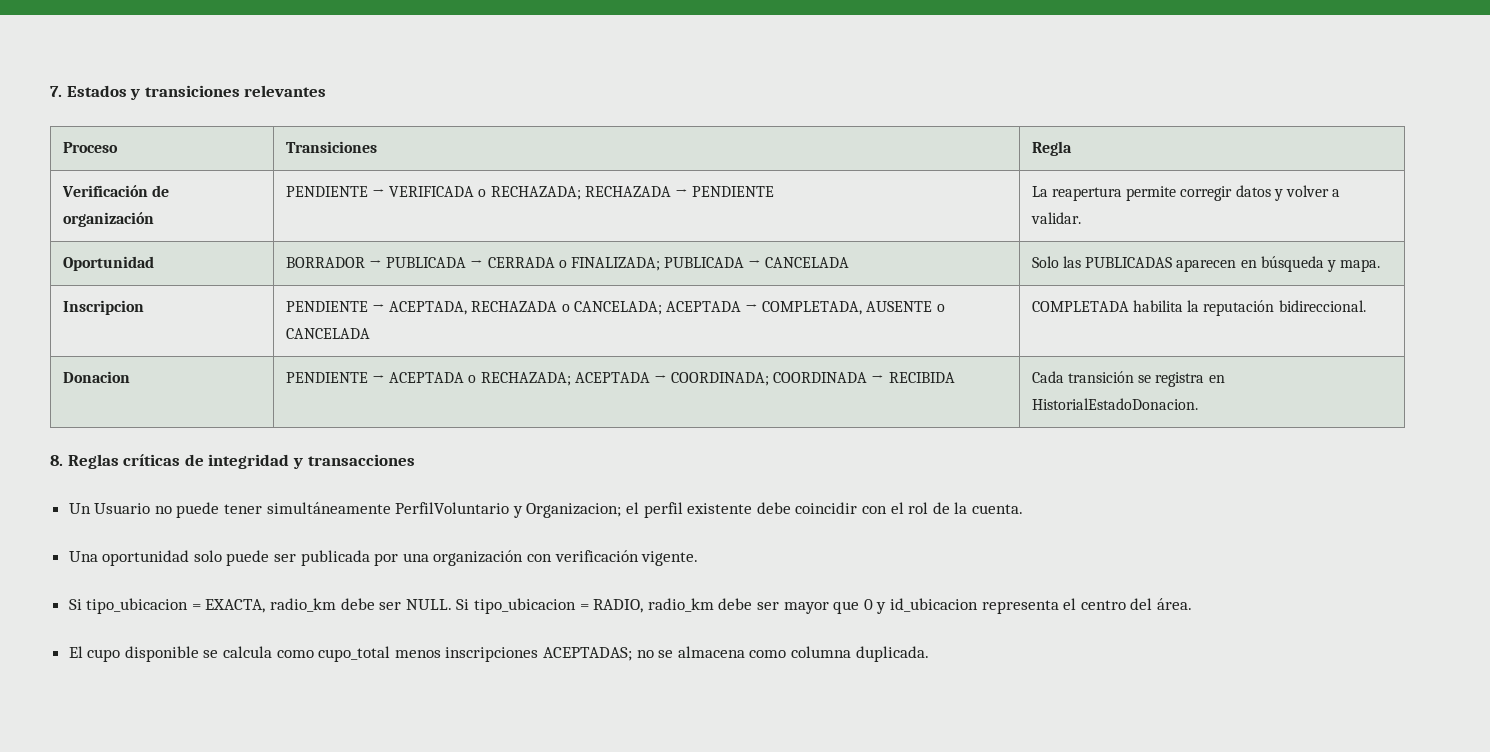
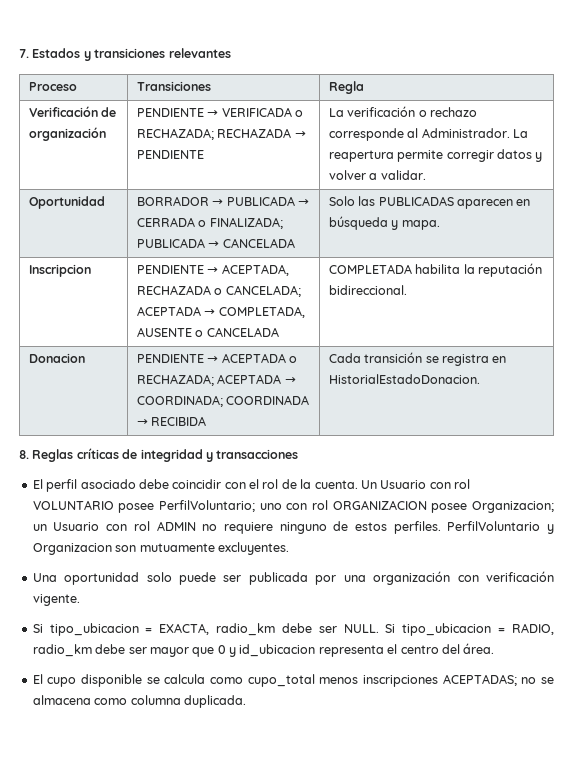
(1048, 191) none -> [347,106,477,117] [328,128,528,141] verificación o rechazo corresponde al Administrador. La
[68,502,753,518] Un Usuario no puede tener simultáneamente PerfilVoluntario y Organizacion; el perfil existente -> [32,479,136,492] El perfil asociado
(1023, 509) none -> [360,479,470,489] [32,500,554,513] [32,521,554,534] [32,542,289,555] Un Usuario con rol VOLUNTARIO posee PerfilVoluntario; uno con rol ORGANIZACION posee Organizacion; un Usuario con rol ADMIN no requiere ninguno de estos perfiles. PerfilVoluntario y Organizacion son mutuamente excluyentes.

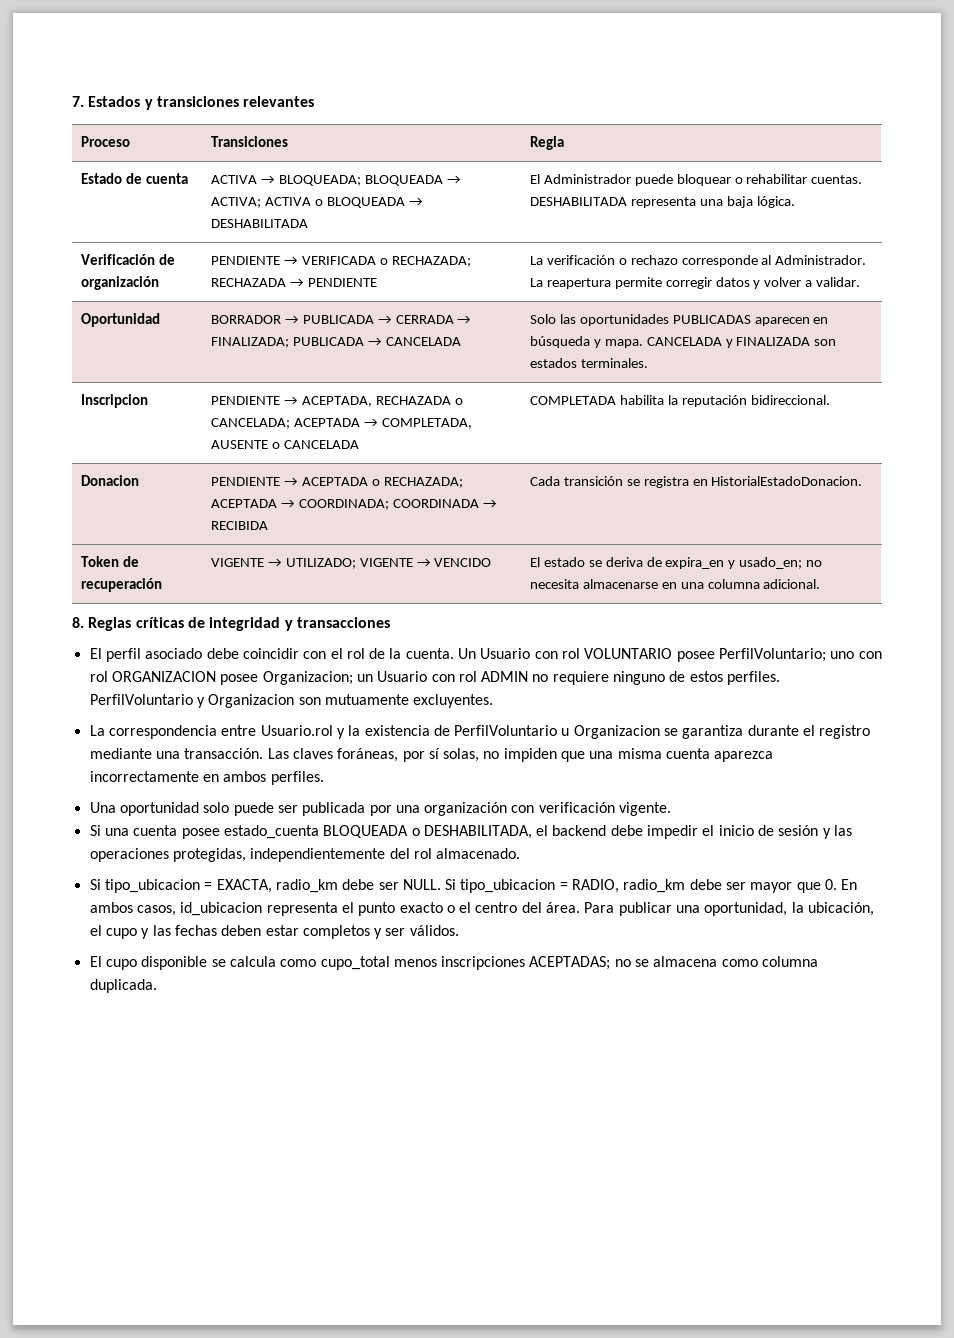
(364, 87) none -> [80,173,188,184] [210,175,461,186] [210,197,423,208] [210,219,308,228] [529,174,863,186] [529,196,795,208] // Estado de cuenta | ACTIVA → BLOQUEADA; BLOQUEADA → ACTIVA; ACTIVA o BLOQUEADA → DESHABILITADA | El Administrador puede bloquear o rehabilitar cuentas. DESHABILITADA representa una baja lógica.
[198,220,207,227] o -> [457,315,472,324] →
(376, 201) none -> [579,314,669,326] oportunidades
(440, 225) none -> [646,337,837,348] [529,358,648,368] CANCELADA y FINALIZADA son estados terminales.
(480, 379) none -> [80,556,139,567] [80,578,162,592] [210,558,492,569] [529,557,823,569] [529,579,821,589] // Token de recuperación | VIGENTE → UTILIZADO; VIGENTE → VENCIDO | El estado se deriva de expira_en y usado_en; no necesita almacenarse en una columna adicional.
(289, 548) none -> [89,725,871,739] [89,748,774,762] [89,771,324,785] // La correspondencia entre Usuario.rol y la existencia de PerfilVoluntario u Organizacion se garantiza durante el registro mediante una transacción. Las claves foráneas, por sí solas, no impiden que una misma cuenta aparezca incorrectamente en ambos perfiles.
(80, 600) none -> [89,825,853,839] [89,848,521,862] // Si una cuenta posee estado_cuenta BLOQUEADA o DESHABILITADA, el backend debe impedir el inicio de sesión y las operaciones protegidas, independientemente del rol almacenado.
[217,643,495,657] 0 y id_ubicacion representa el centro del área. -> [825,879,858,890] [89,902,875,916] [89,925,459,939] 0. En ambos casos, id_ubicacion representa el punto exacto o el centro del área. Para publicar una oportunidad, la ubicación, el cupo y las fechas deben estar completos y ser válidos.

